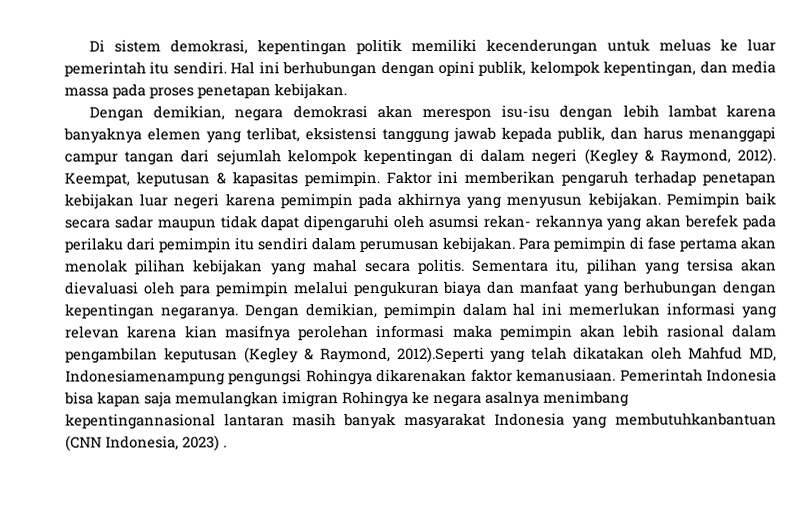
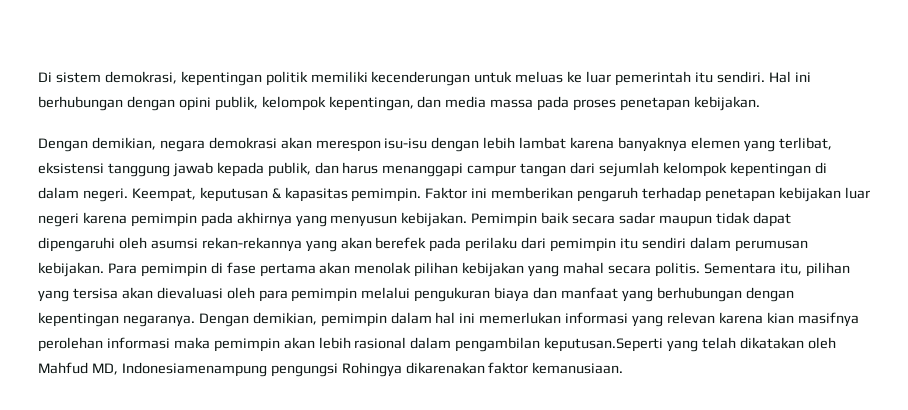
[531,148,776,165] negeri (Kegley & Raymond, 2012). -> [82,188,128,202] negeri.
[482,214,603,231] rekan- rekannya -> [201,237,302,252] rekan-rekannya
[163,346,485,364] keputusan (Kegley & Raymond, 2012).Seperti -> [544,337,664,352] keputusan.Seperti
[619,368,777,382] [64,390,629,408] [65,412,777,430] [65,435,227,452] Pemerintah Indonesia bisa kapan saja memulangkan imigran Rohingya ke negara asalnya menimbang kepentingannasional lantaran masih banyak masyarakat Indonesia yang membutuhkanbantuan (CNN Indonesia, 2023) . -> (624, 368) none

